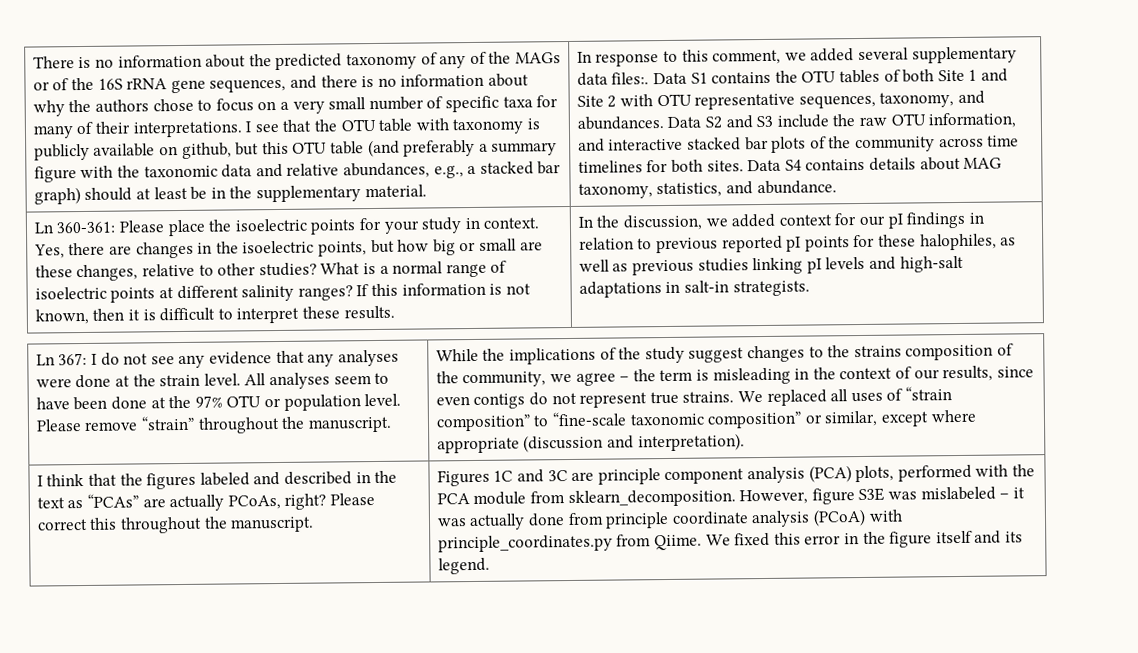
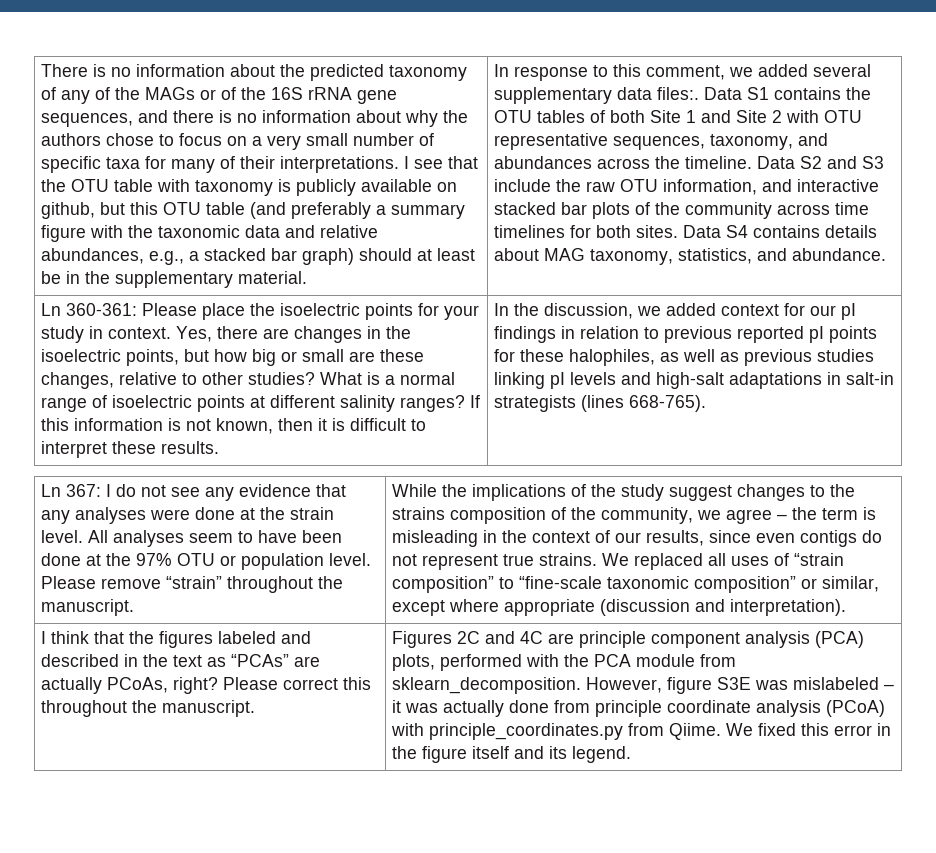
[576,116,664,130] abundances. -> [494,156,753,169] abundances across the timeline.
[732,280,810,297] strategists. -> [494,395,707,412] strategists (lines 668-765).
[493,469,568,483] 1C and 3C -> [457,631,544,644] 2C and 4C

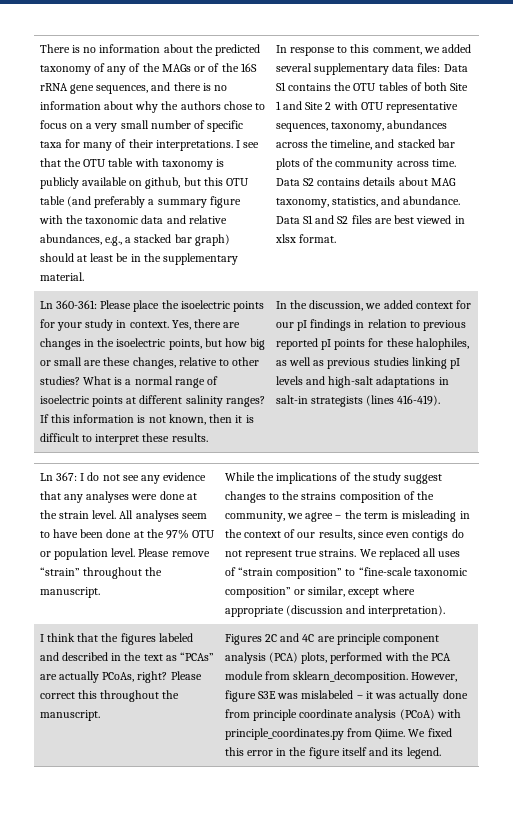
[657,87,700,100] files:. -> [417,63,441,72] files:
[798,133,829,146] and -> (384, 127) none
[685,156,885,169] [494,179,880,195] timeline. Data S2 and S3 include the raw OTU information, and interactive -> [330,139,395,150] timeline, and
[835,202,870,215] [494,225,749,238] time timelines for both sites. Data S4 -> [431,159,456,167] [275,178,314,186] time. Data S2
(887, 254) none -> [275,215,465,224] [274,234,336,243] Data S1 and S2 files are best viewed in xlsx format.
[629,395,707,412] 668-765). -> [397,395,441,406] 416-419).

